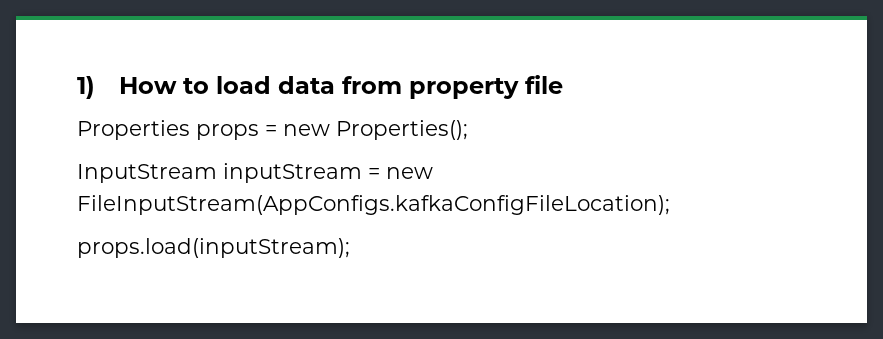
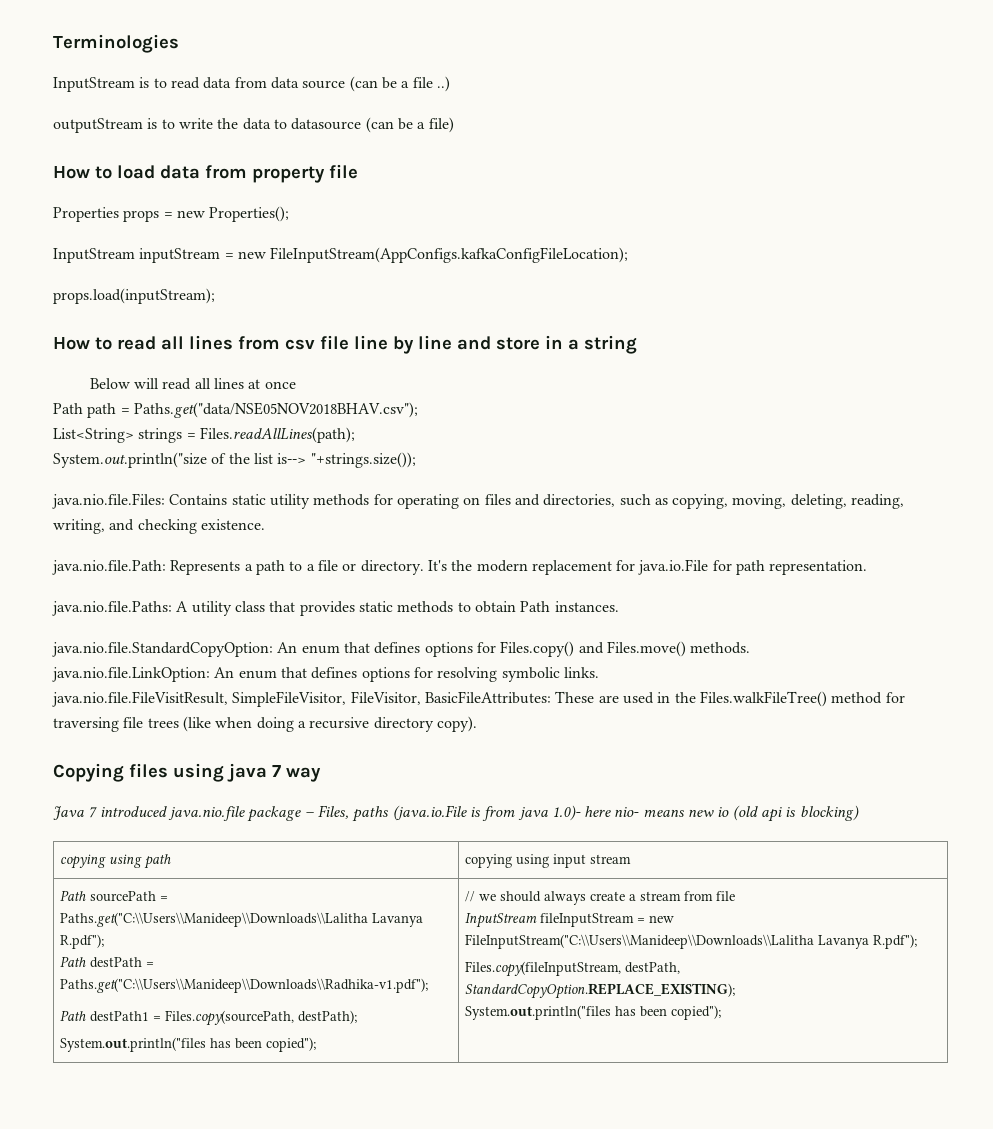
[77,76,95,99] 1) -> [53,34,179,53] [53,76,450,92] [53,117,454,133] Terminologies // InputStream is to read data from data source (can be a file ..) // outputStream is to write the data to datasource (can be a file) //
(350, 248) none -> [53,335,637,354] [89,378,296,390] [53,402,418,418] [53,427,355,443] [53,452,416,468] [52,493,905,509] [53,519,265,534] [52,559,868,575] [52,601,619,616] [52,641,751,657] [52,667,599,682] [52,691,905,707] [53,716,477,732] [53,763,321,782] [53,805,859,822] [60,854,172,869] [465,854,632,868] [60,890,169,902] [60,912,424,927] [60,934,105,949] [60,956,155,968] [60,978,429,993] [60,1010,358,1026] [60,1037,317,1052] [465,891,736,905] [465,913,675,928] [465,934,918,949] [465,961,681,977] [465,983,736,999] [465,1005,722,1020] // How to read all lines from csv file line by line and store in a string // Below will read all lines at once // Path path = Paths.get("data/NSE05NOV2018BHAV.csv"); // List<String> strings = Files.readAllLines(path); // System.out.println("size of the list is--> "+strings.size()); // java.nio.file.Files: Contains static utility methods for operating on files and directories, such as copying, moving, deleting, reading, writing, and checking existence. // java.nio.file.Path: Represents a path to a file or directory. It's the modern replacement for java.io.File for path representation. // java.nio.file.Paths: A utility class that provides static methods to obtain Path instances. // java.nio.file.StandardCopyOption: An enum that defines options for Files.copy() and Files.move() methods. // java.nio.file.LinkOption: An enum that defines options for resolving symbolic links. // java.nio.file.FileVisitResult, SimpleFileVisitor, FileVisitor, BasicFileAttributes: These are used in the Files.walkFileTree() method for traversing file trees (like when doing a recursive directory copy). // Copying files using java 7 way // Java 7 introduced java.nio.file package – Files, paths (java.io.File is from java 1.0)- here nio- means new io (old api is blocking) // copying using path | copying using input stream // Path sourcePath = Paths.get("C:\\Users\\Manideep\\Downloads\\Lalitha Lavanya R.pdf"); // Path destPath = Paths.get("C:\\Users\\Manideep\\Downloads\\Radhika-v1.pdf"); // Path destPath1 = Files.copy(sourcePath, destPath); // System.out.println("files has been copied"); | // we should always create a stream from file // InputStream fileInputStream = new FileInputStream("C:\\Users\\Manideep\\Downloads\\Lalitha Lavanya R.pdf"); // Files.copy(fileInputStream, destPath, StandardCopyOption.REPLACE_EXISTING); // System.out.println("files has been copied");

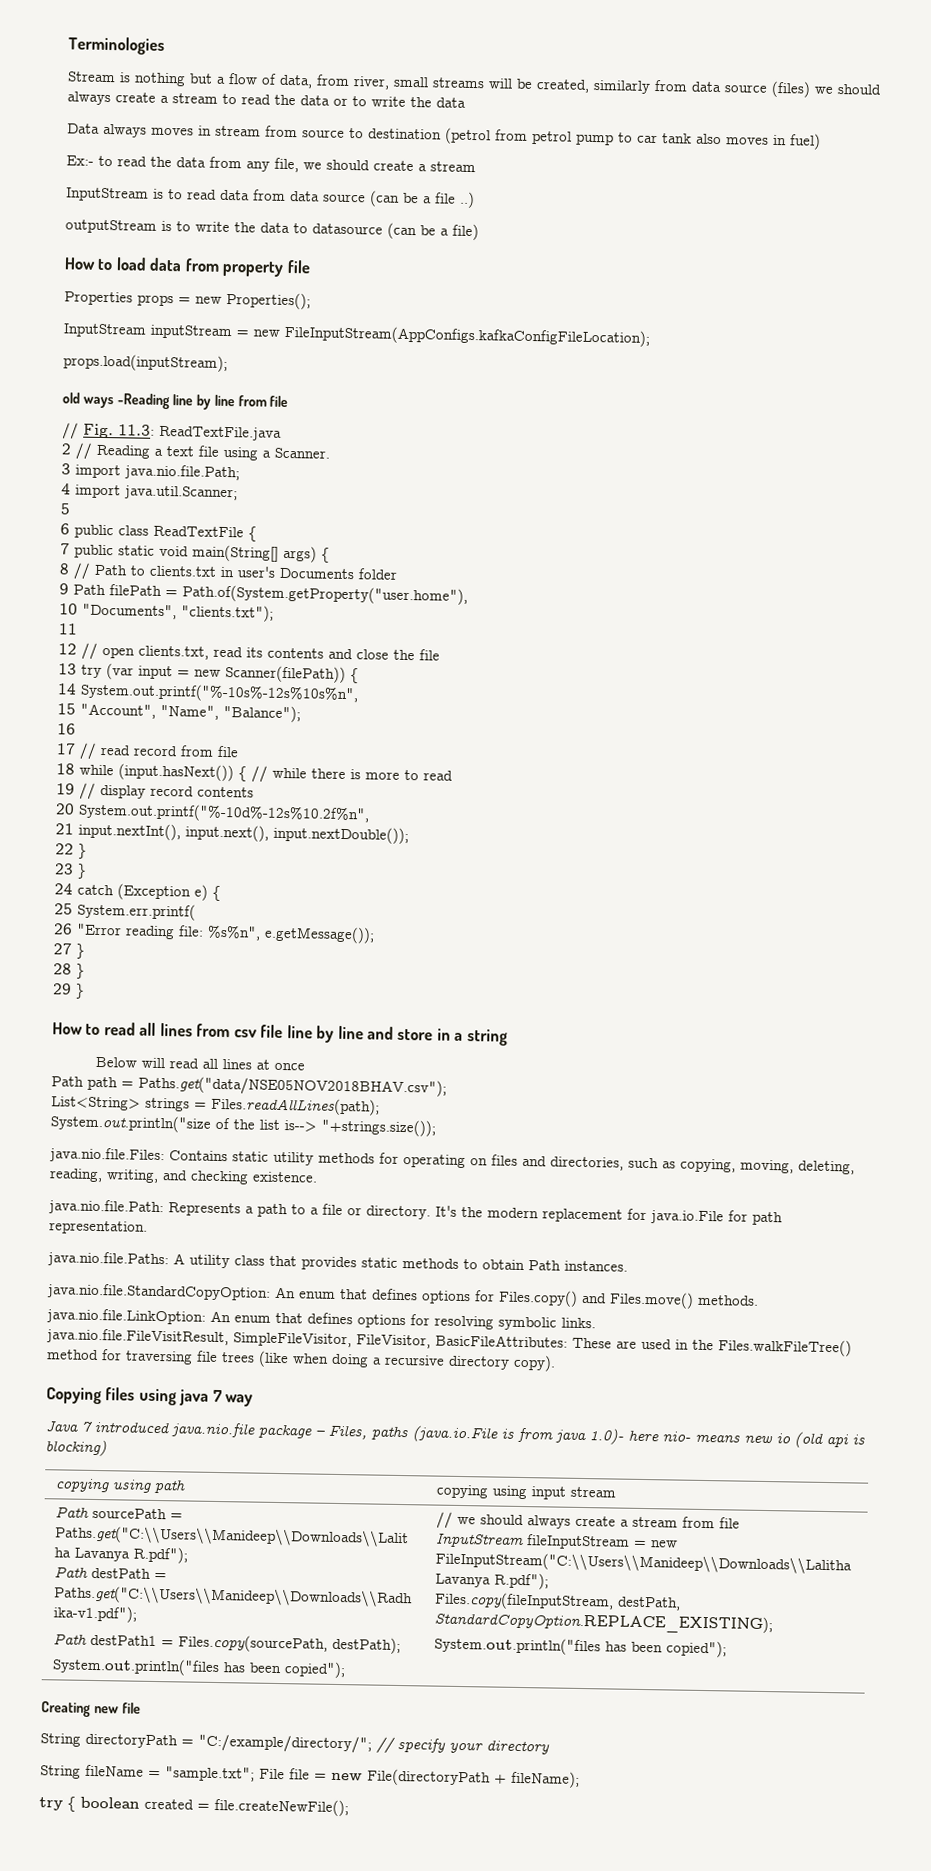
(179, 43) none -> [67,71,882,98] [67,91,466,108] [67,123,821,150] [66,155,476,173] // Stream is nothing but a flow of data, from river, small streams will be created, similarly from data source (files) we should always create a stream to read the data or to write the data // Data always moves in stream from source to destination (petrol from petrol pump to car tank also moves in fuel) // Ex:- to read the data from any file, we should create a stream
(215, 296) none -> [62,392,289,410] [62,422,282,441] [61,442,330,461] [61,463,240,481] [61,483,238,501] [60,503,71,515] [60,523,257,542] [60,543,330,563] [59,562,398,580] [59,583,468,605] [59,603,274,622] [58,623,78,635] [58,642,440,661] [58,663,359,684] [57,682,359,704] [57,703,301,723] [57,723,76,735] [56,742,239,760] [56,763,453,783] [56,782,254,800] [55,802,370,824] [55,822,409,845] [55,843,87,859] [54,863,87,879] [54,883,221,901] [54,902,196,921] [53,923,375,944] [53,943,85,959] [53,963,85,979] [52,983,85,999] // old ways -Reading line by line from file // // Fig. 11.3: ReadTextFile.java // 2 // Reading a text file using a Scanner. // 3 import java.nio.file.Path; // 4 import java.util.Scanner; // 5 // 6 public class ReadTextFile { // 7 public static void main(String[] args) { // 8 // Path to clients.txt in user's Documents folder // 9 Path filePath = Path.of(System.getProperty("user.home"), // 10 "Documents", "clients.txt"); // 11 // 12 // open clients.txt, read its contents and close the file // 13 try (var input = new Scanner(filePath)) { // 14 System.out.printf("%-10s%-12s%10s%n", // 15 "Account", "Name", "Balance"); // 16 // 17 // read record from file // 18 while (input.hasNext()) { // while there is more to read // 19 // display record contents // 20 System.out.printf("%-10d%-12s%10.2f%n", // 21 input.nextInt(), input.next(), input.nextDouble()); // 22 } // 23 } // 24 catch (Exception e) { // 25 System.err.printf( // 26 "Error reading file: %s%n", e.getMessage()); // 27 } // 28 } // 29 }
(722, 1012) none -> [41,1701,141,1717] [40,1733,550,1755] [40,1764,580,1788] [39,1796,349,1817] // Creating new file // String directoryPath = "C:/example/directory/"; // specify your directory // String fileName = "sample.txt"; File file = new File(directoryPath + fileName); // try { boolean created = file.createNewFile();

